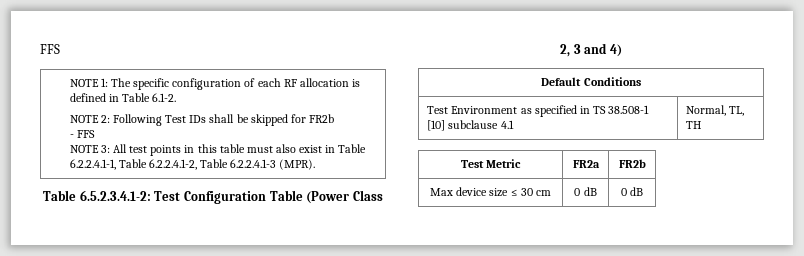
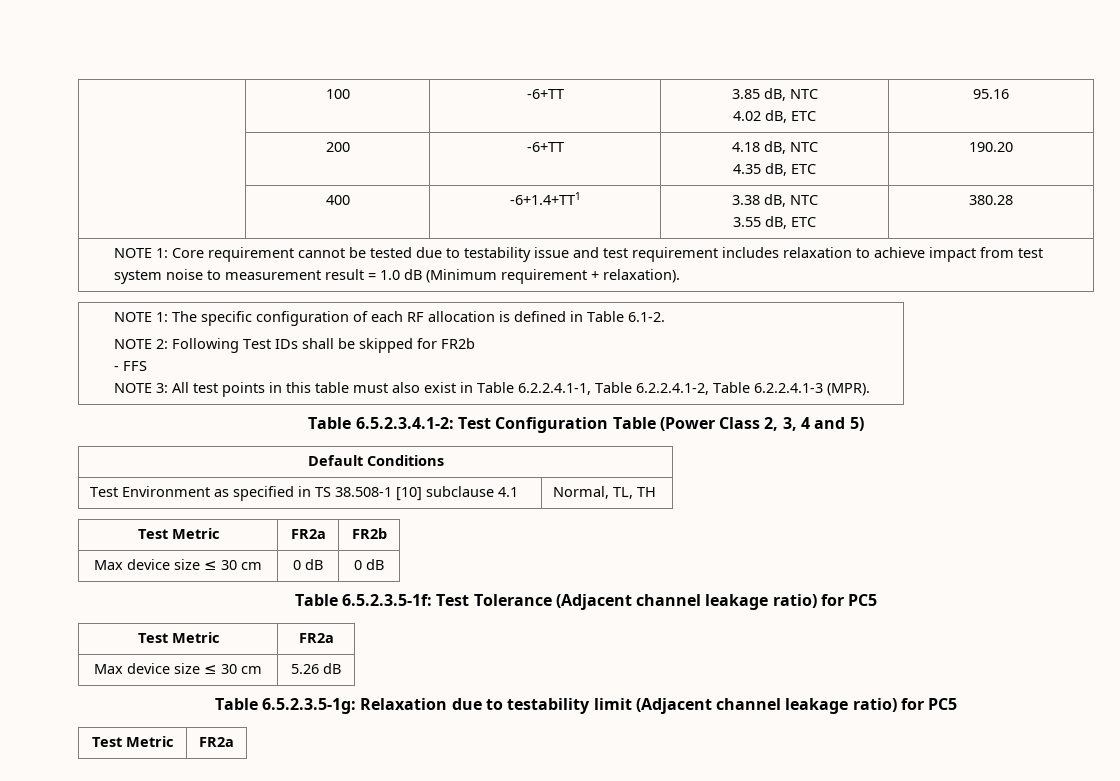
[40,44,60,54] FFS -> [325,89,350,99] [526,89,564,99] [731,88,818,101] [733,110,816,123] [973,89,1009,99] [325,142,350,152] [526,142,564,152] [731,141,818,154] [733,163,816,176] [969,142,1013,152] [325,195,350,205] [509,192,581,205] [731,194,818,207] [733,216,816,229] [969,195,1013,205] [114,247,1044,262] [114,269,681,284] | 100 | -6+TT | 3.85 dB, NTC // 4.02 dB, ETC | 95.16 // | 200 | -6+TT | 4.18 dB, NTC // 4.35 dB, ETC | 190.20 // | 400 | -6+1.4+TT1 | 3.38 dB, NTC // 3.55 dB, ETC | 380.28 // NOTE 1: Core requirement cannot be tested due to testability issue and test requirement includes relaxation to achieve impact from test system noise to measurement result = 1.0 dB (Minimum requirement + relaxation).
[573,43,622,57] 3 and 4) -> [782,417,864,431] 3, 4 and 5)
(644, 191) none -> [294,594,878,610] [137,632,219,643] [298,633,334,643] [94,663,262,674] [291,663,341,674] [214,698,958,714] [92,736,173,747] [199,737,234,747] // Table 6.5.2.3.5-1f: Test Tolerance (Adjacent channel leakage ratio) for PC5 // Test Metric | FR2a // Max device size ≤ 30 cm | 5.26 dB // Table 6.5.2.3.5-1g: Relaxation due to testability limit (Adjacent channel leakage ratio) for PC5 // Test Metric | FR2a

